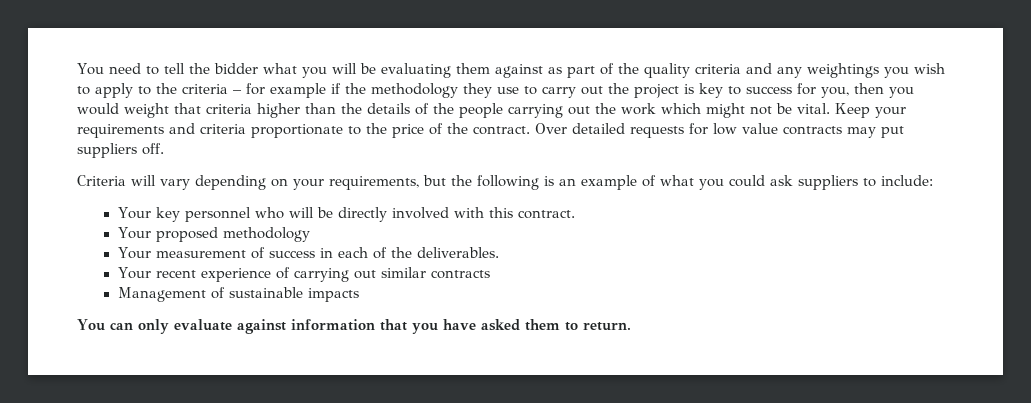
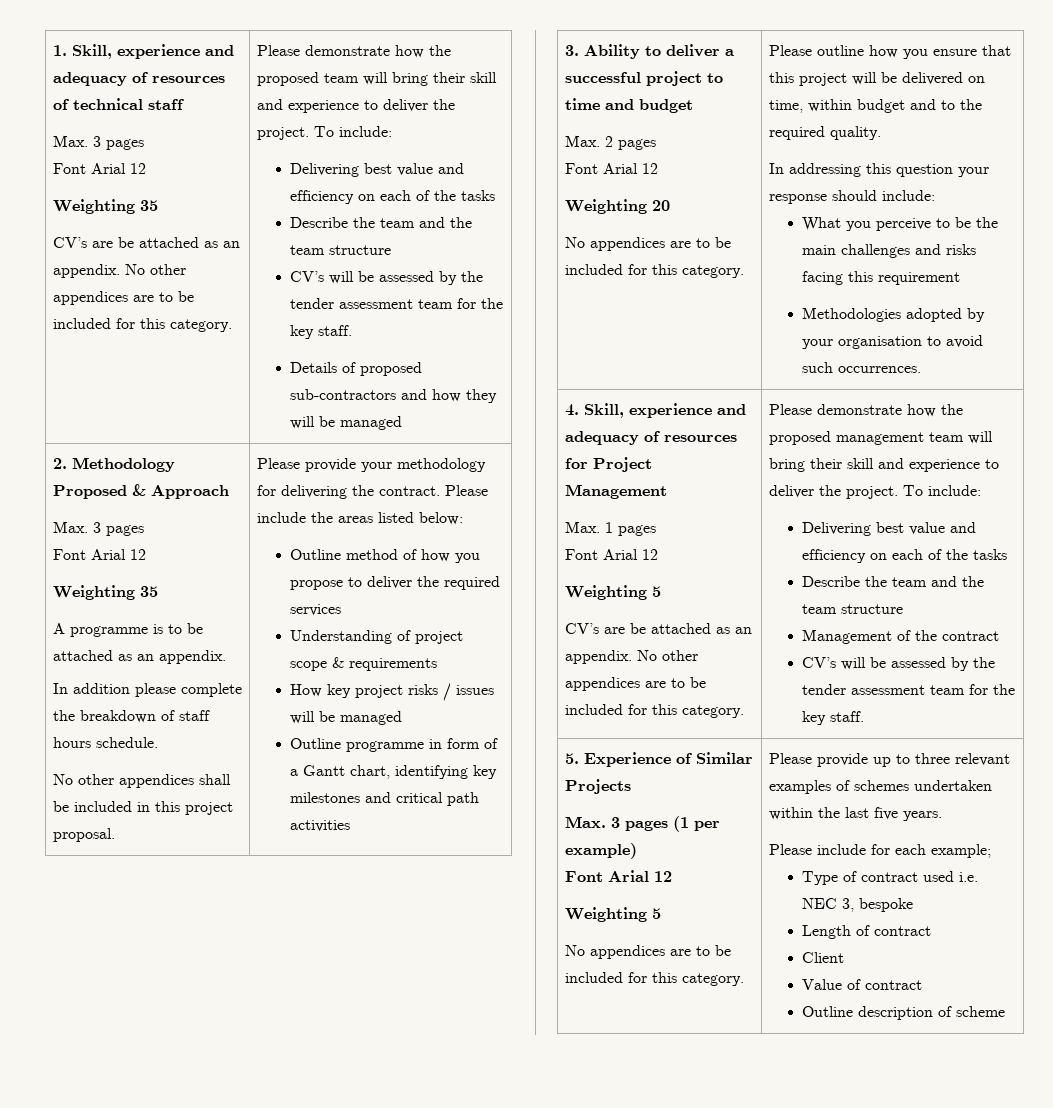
[77,63,945,78] [77,83,914,98] [77,103,906,118] [77,123,904,138] [77,143,164,158] [77,175,933,190] [117,207,575,222] [117,227,310,242] [117,247,499,259] [117,267,490,282] [117,287,359,302] [77,319,631,334] You need to tell the bidder what you will be evaluating them against as part of the quality criteria and any weightings you wish to apply to the criteria – for example if the methodology they use to carry out the project is key to success for you, then you would weight that criteria higher than the details of the people carrying out the work which might not be vital. Keep your requirements and criteria proportionate to the price of the contract. Over detailed requests for low value contracts may put suppliers off. // Criteria will vary depending on your requirements, but the following is an example of what you could ask suppliers to include: // Your key personnel who will be directly involved with this contract. // Your proposed methodology // Your measurement of success in each of the deliverables. // Your recent experience of carrying out similar contracts // Management of sustainable impacts // You can only evaluate against information that you have asked them to return. -> [52,44,234,59] [52,72,225,86] [52,98,184,110] [52,135,144,150] [52,163,146,174] [52,199,158,214] [52,237,240,248] [52,264,186,278] [52,291,194,305] [52,318,232,332] [256,45,451,58] [256,72,497,86] [256,99,455,113] [256,126,392,140] [290,163,465,177] [290,190,496,204] [290,217,473,228] [290,245,392,255] [290,271,484,285] [290,298,504,309] [290,325,353,339] [290,362,423,376] [290,389,498,403] [290,416,403,430] [52,457,175,472] [52,484,229,499] [52,521,144,536] [52,549,146,560] [52,585,158,600] [52,623,203,637] [52,650,226,664] [52,683,242,697] [52,710,210,723] [52,737,158,748] [52,774,231,788] [52,801,233,815] [52,828,115,842] [256,458,486,472] [256,485,488,499] [256,512,463,525] [290,549,481,563] [290,576,501,590] [290,604,342,616] [290,630,464,644] [290,657,438,671] [290,683,495,701] [290,711,403,725] [290,738,499,752] [290,765,498,779] [290,792,480,806] [290,820,351,832] [564,44,734,59] [564,71,723,86] [564,98,693,113] [564,135,656,150] [564,163,658,174] [564,199,670,214] [564,237,731,251] [564,264,744,278] [768,45,1011,59] [768,72,985,86] [768,99,982,113] [768,126,881,140] [768,163,989,177] [768,190,935,204] [802,217,999,231] [802,244,977,258] [802,271,961,285] [802,307,986,322] [802,335,984,349] [802,362,922,373] [564,403,746,418] [564,431,737,445] [564,457,652,472] [564,484,667,499] [564,521,656,536] [564,549,658,560] [564,585,661,600] [564,623,752,634] [564,650,698,664] [564,677,706,691] [564,704,744,718] [768,404,963,417] [768,431,993,445] [768,458,999,472] [768,485,981,499] [802,522,977,536] [802,549,1008,563] [802,576,985,587] [802,604,904,614] [802,629,1000,644] [802,657,996,671] [802,684,1016,695] [802,711,865,725] [564,752,753,767] [564,779,631,794] [564,816,720,832] [564,843,637,859] [564,870,672,882] [564,907,661,922] [564,945,731,959] [564,972,744,986] [768,753,1010,767] [768,780,992,794] [768,807,942,821] [768,844,991,858] [802,871,979,885] [802,898,914,912] [802,925,932,939] [802,952,845,963] [802,979,923,990] [802,1006,1006,1020] 1. Skill, experience and adequacy of resources of technical staff // Max. 3 pages // Font Arial 12 // Weighting 35 // CV’s are be attached as an appendix. No other appendices are to be included for this category. | Please demonstrate how the proposed team will bring their skill and experience to deliver the project. To include: // Delivering best value and efficiency on each of the tasks // Describe the team and the team structure // CV’s will be assessed by the tender assessment team for the key staff. // Details of proposed sub-contractors and how they will be managed // 2. Methodology Proposed & Approach // Max. 3 pages // Font Arial 12 // Weighting 35 // A programme is to be attached as an appendix. // In addition please complete the breakdown of staff hours schedule. // No other appendices shall be included in this project proposal. | Please provide your methodology for delivering the contract. Please include the areas listed below: // Outline method of how you propose to deliver the required services // Understanding of project scope & requirements // How key project risks / issues will be managed // Outline programme in form of a Gantt chart, identifying key milestones and critical path activities // 3. Ability to deliver a successful project to time and budget // Max. 2 pages // Font Arial 12 // Weighting 20 // No appendices are to be included for this category. | Please outline how you ensure that this project will be delivered on time, within budget and to the required quality. // In addressing this question your response should include: // What you perceive to be the main challenges and risks facing this requirement // Methodologies adopted by your organisation to avoid such occurrences. // 4. Skill, experience and adequacy of resources for Project Management // Max. 1 pages // Font Arial 12 // Weighting 5 // CV’s are be attached as an appendix. No other appendices are to be included for this category. | Please demonstrate how the proposed management team will bring their skill and experience to deliver the project. To include: // Delivering best value and efficiency on each of the tasks // Describe the team and the team structure // Management of the contract // CV’s will be assessed by the tender assessment team for the key staff. // 5. Experience of Similar Projects // Max. 3 pages (1 per example) // Font Arial 12 // Weighting 5 // No appendices are to be included for this category. | Please provide up to three relevant examples of schemes undertaken within the last five years. // Please include for each example; // Type of contract used i.e. NEC 3, bespoke // Length of contract // Client // Value of contract // Outline description of scheme

